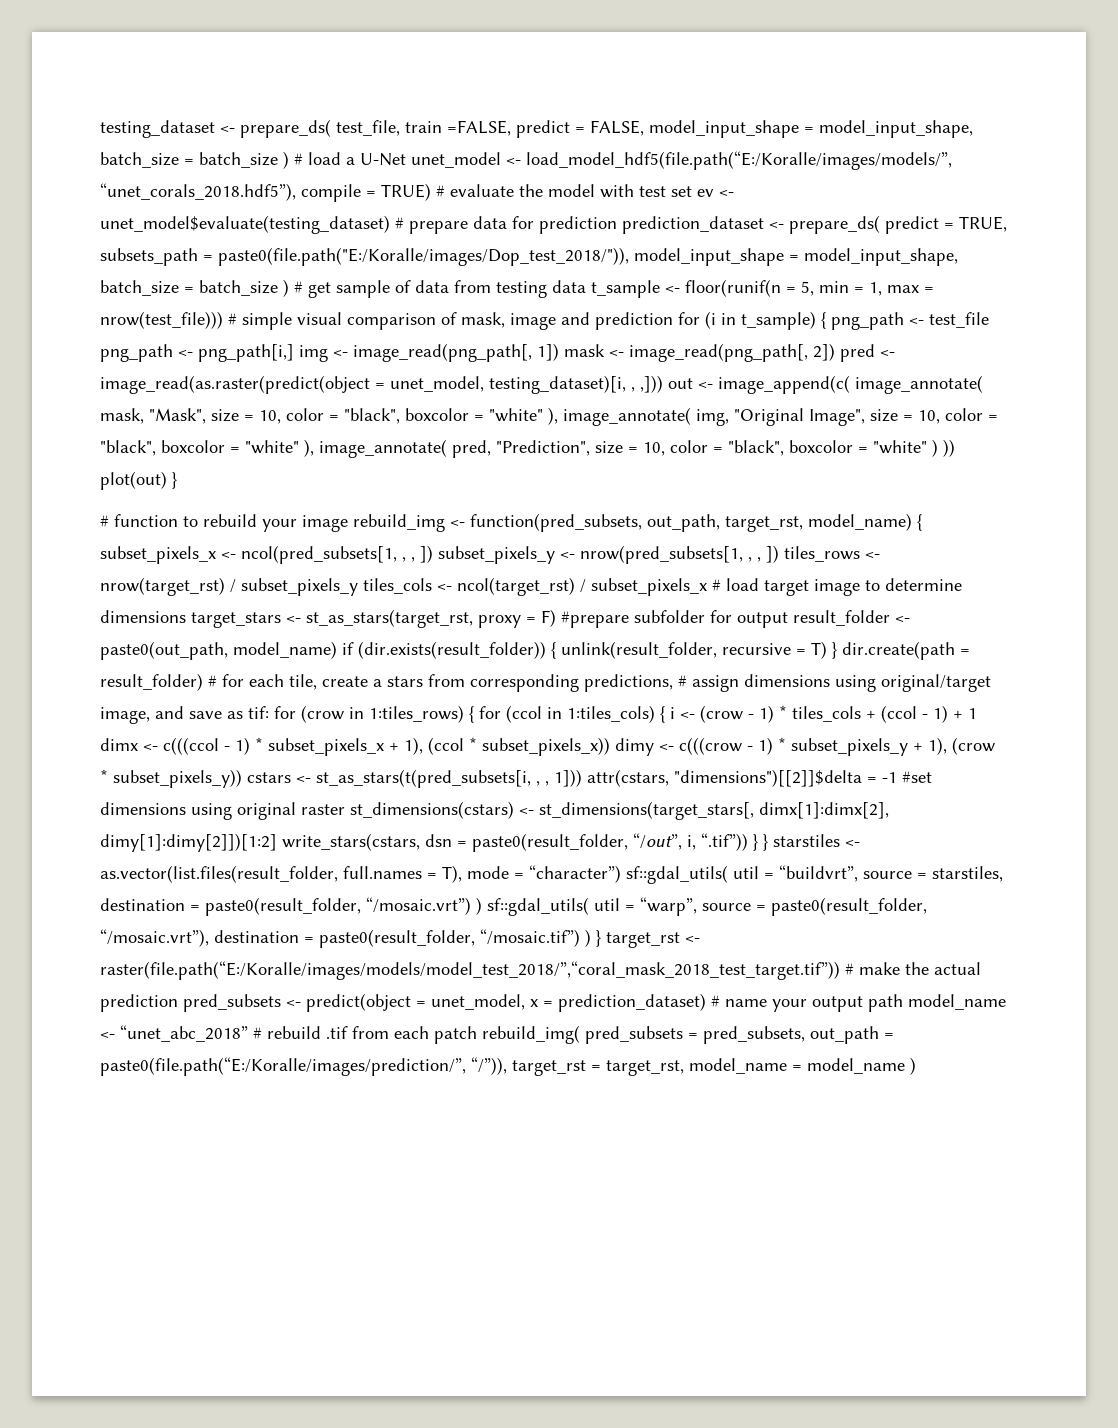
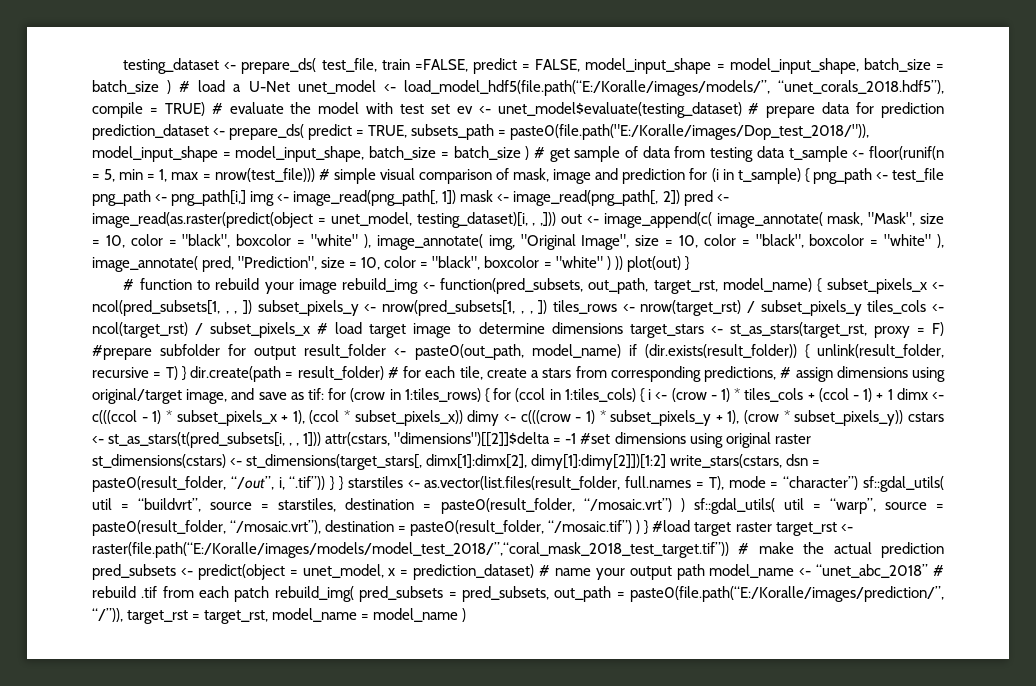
(601, 938) none -> [652,520,772,536] #load target raster

